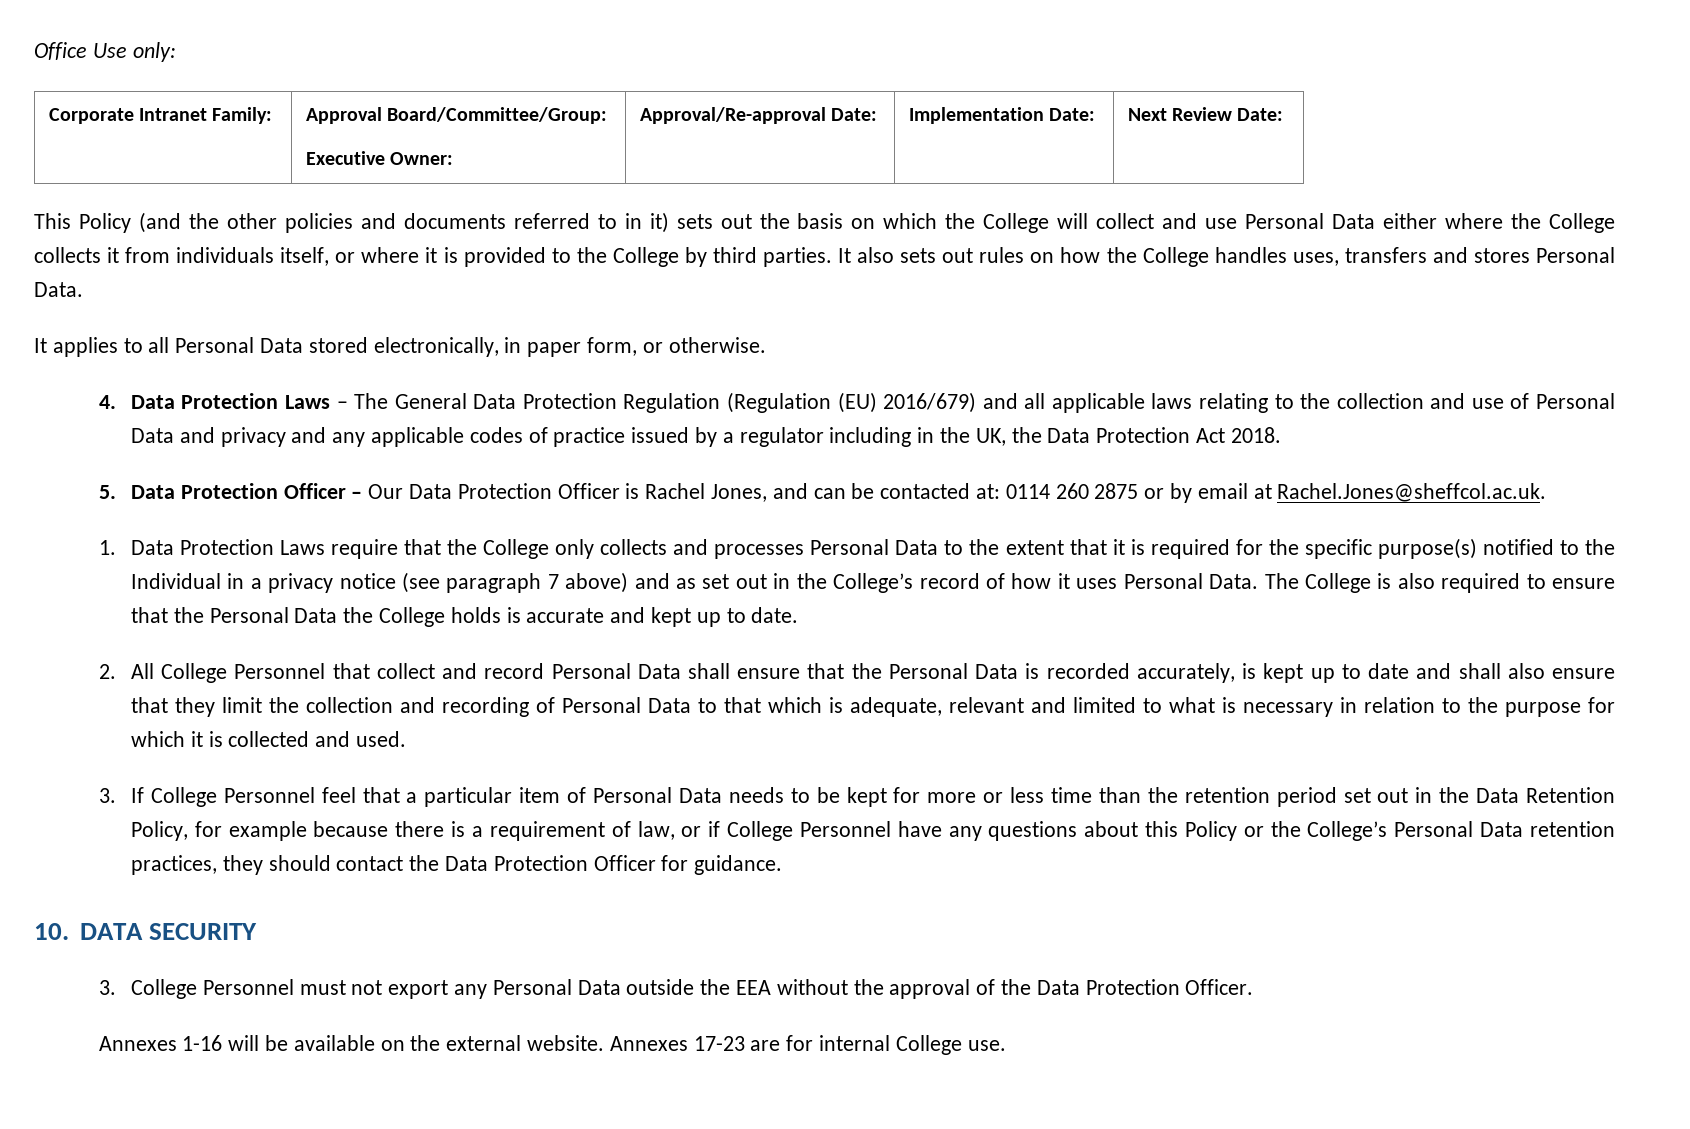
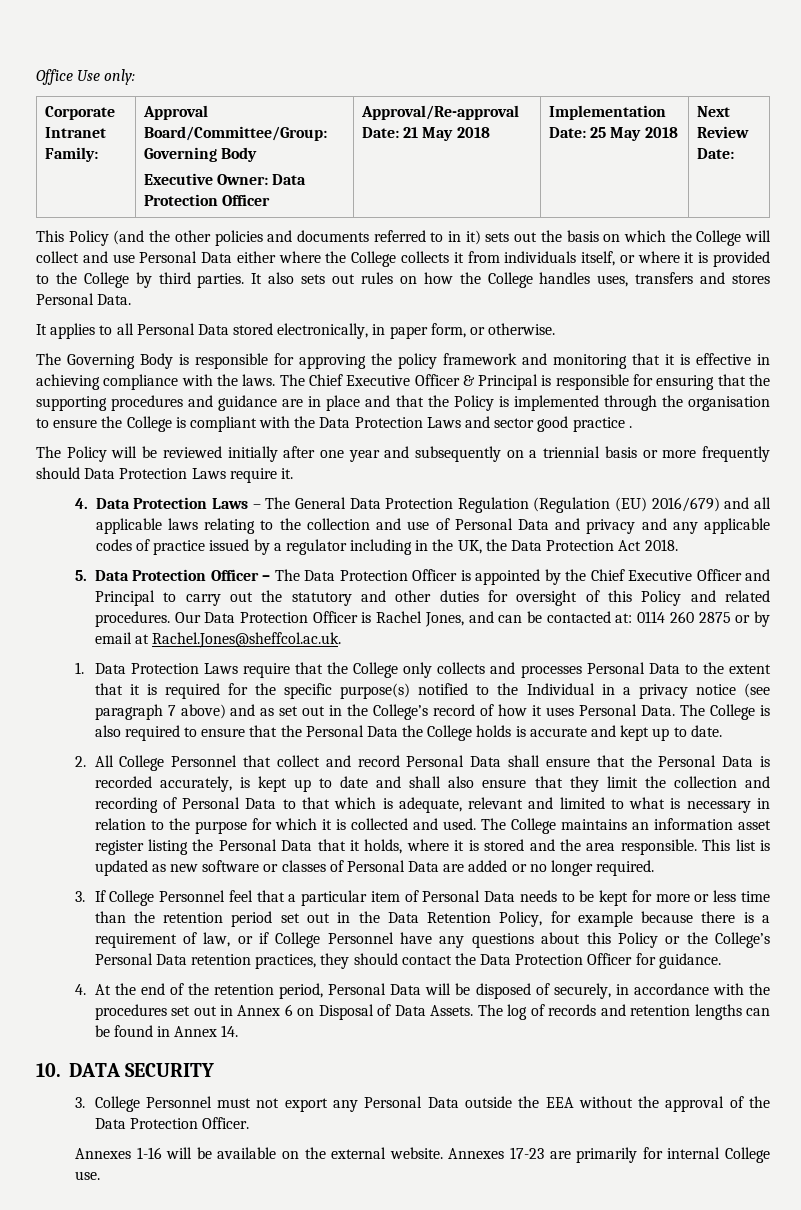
(608, 115) none -> [144,147,258,162] Governing Body
(454, 158) none -> [272,174,307,185] [144,194,271,206] Data Protection Officer
(878, 114) none -> [403,127,490,141] 21 May 2018
(1096, 114) none -> [590,127,678,141] 25 May 2018
(766, 345) none -> [36,353,770,369] [36,374,770,390] [36,395,771,411] [36,416,632,432] [36,446,770,462] [36,467,293,483] // The Governing Body is responsible for approving the policy framework and monitoring that it is effective in achieving compliance with the laws. The Chief Executive Officer & Principal is responsible for ensuring that the supporting procedures and guidance are in place and that the Policy is implemented through the organisation to ensure the College is compliant with the Data Protection Laws and sector good practice . // The Policy will be reviewed initially after one year and subsequently on a triennial basis or more frequently should Data Protection Laws require it.
(363, 495) none -> [274,569,770,585] [94,590,770,606] [94,611,170,627] The Data Protection Officer is appointed by the Chief Executive Officer and Principal to carry out the statutory and other duties for oversight of this Policy and related procedures.
(406, 739) none -> [480,818,771,834] [94,839,771,855] [94,860,655,876] The College maintains an information asset register listing the Personal Data that it holds, where it is stored and the area responsible. This list is updated as new software or classes of Personal Data are added or no longer required.
(783, 865) none -> [75,983,771,999] [94,1004,770,1020] [94,1025,239,1037] // 4. At the end of the retention period, Personal Data will be disposed of securely, in accordance with the procedures set out in Annex 6 on Disposal of Data Assets. The log of records and retention lengths can be found in Annex 14.
(781, 1045) none -> [576,1147,638,1163] primarily

